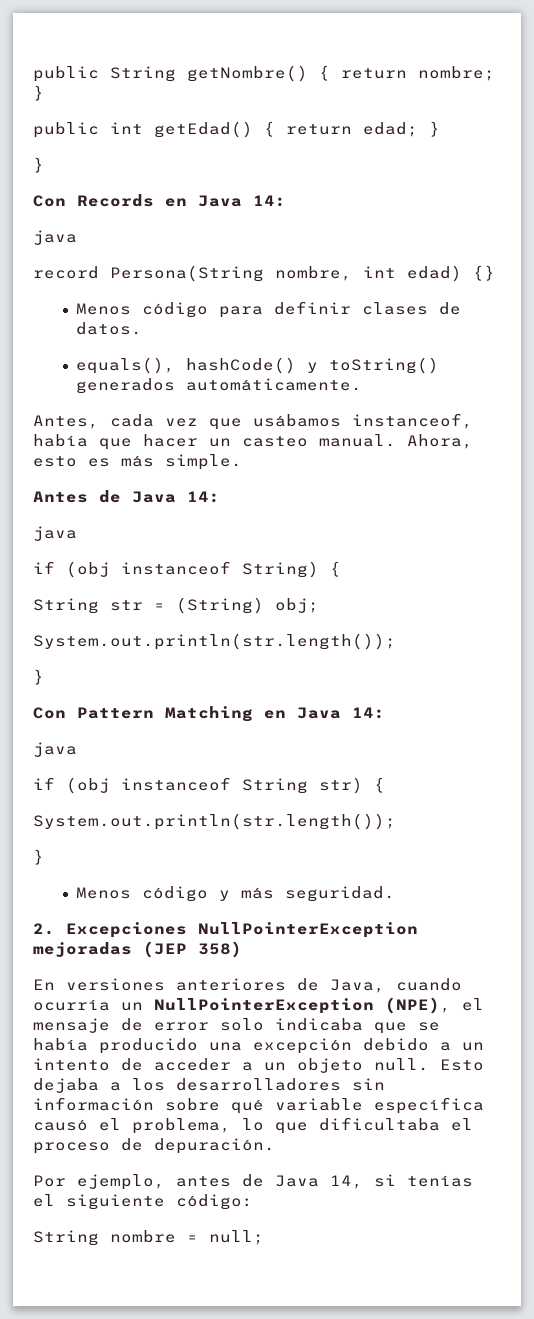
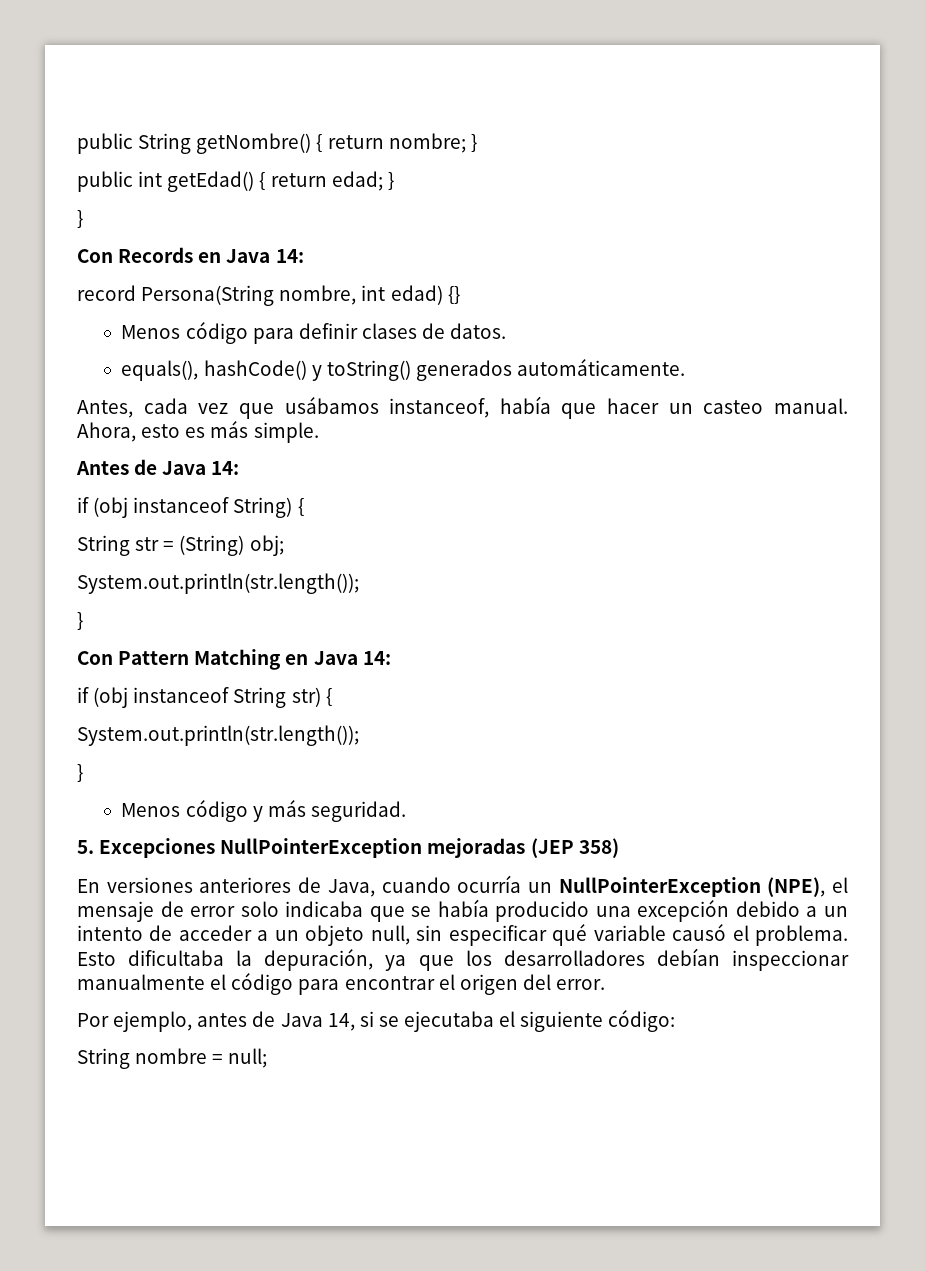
[33,230,77,245] // java -> (304, 256) none
[33,526,77,541] // java -> (240, 468) none
[33,742,77,757] // java -> (391, 658) none
[33,923,55,935] 2. -> [77,840,94,854] 5.
[374,1058,484,1071] [33,1078,385,1093] [33,1097,484,1114] [33,1117,473,1134] [33,1138,275,1154] null. Esto dejaba a los desarrolladores sin información sobre qué variable específica causó el problema, lo que dificultaba el proceso de depuración. -> [370,924,848,946] [77,948,850,971] [77,973,606,995] null, sin especificar qué variable causó el problema. Esto dificultaba la depuración, ya que los desarrolladores debían inspeccionar manualmente el código para encontrar el origen del error.
[407,1175,473,1187] tenías -> [378,1011,495,1032] se ejecutaba

